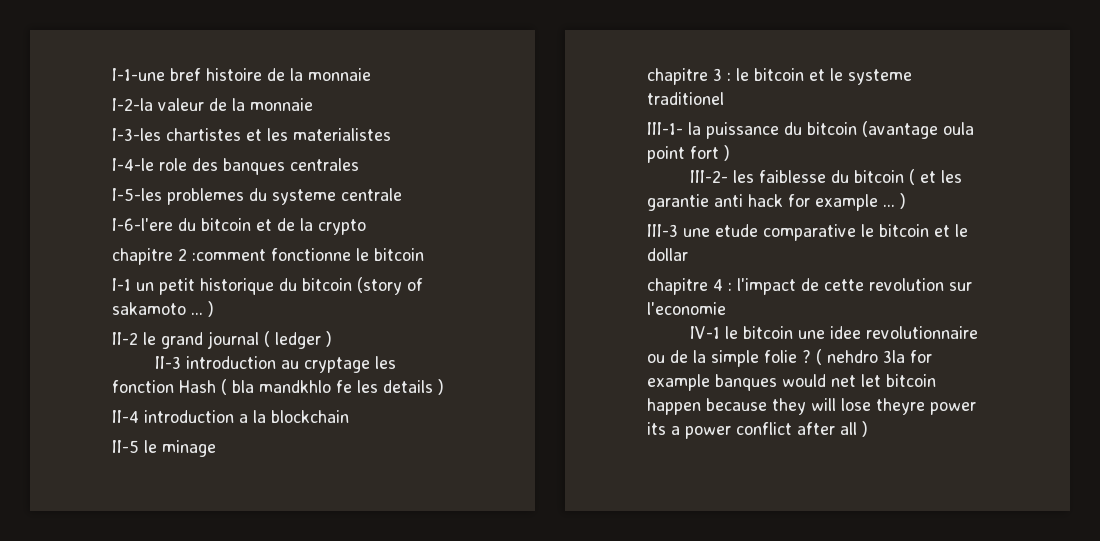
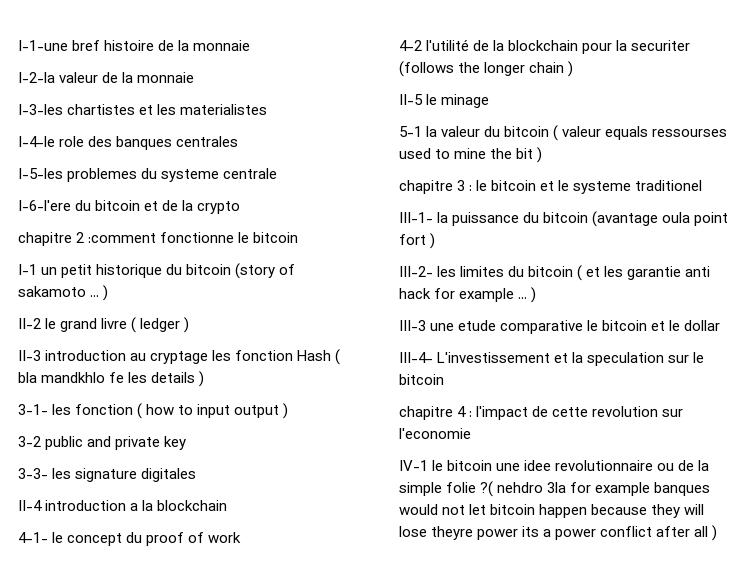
[207,331,259,349] journal -> [101,318,128,329] livre
(444, 387) none -> [18,403,289,419] [18,436,187,450] [18,468,197,482] // 3-1- les fonction ( how to input output ) // 3-2 public and private key // 3-3- les signature digitales
[112,440,216,457] II-5 le minage -> [18,532,242,546] [399,39,691,54] [399,61,574,77] [399,94,490,108] [399,125,728,141] [399,147,543,163] 4-1- le concept du proof of work // 4-2 l'utilité de la blockchain pour la securiter (follows the longer chain ) // II-5 le minage // 5-1 la valeur du bitcoin ( valeur equals ressourses used to mine the bit )
[758,170,826,183] faiblesse -> [460,266,505,277] limites
(688, 254) none -> [399,352,705,366] [399,374,444,385] // III-4- L'investissement et la speculation sur le bitcoin
[802,349,822,365] ? ( -> [480,481,494,497] ?(
[831,375,856,387] net -> [442,505,466,515] not

